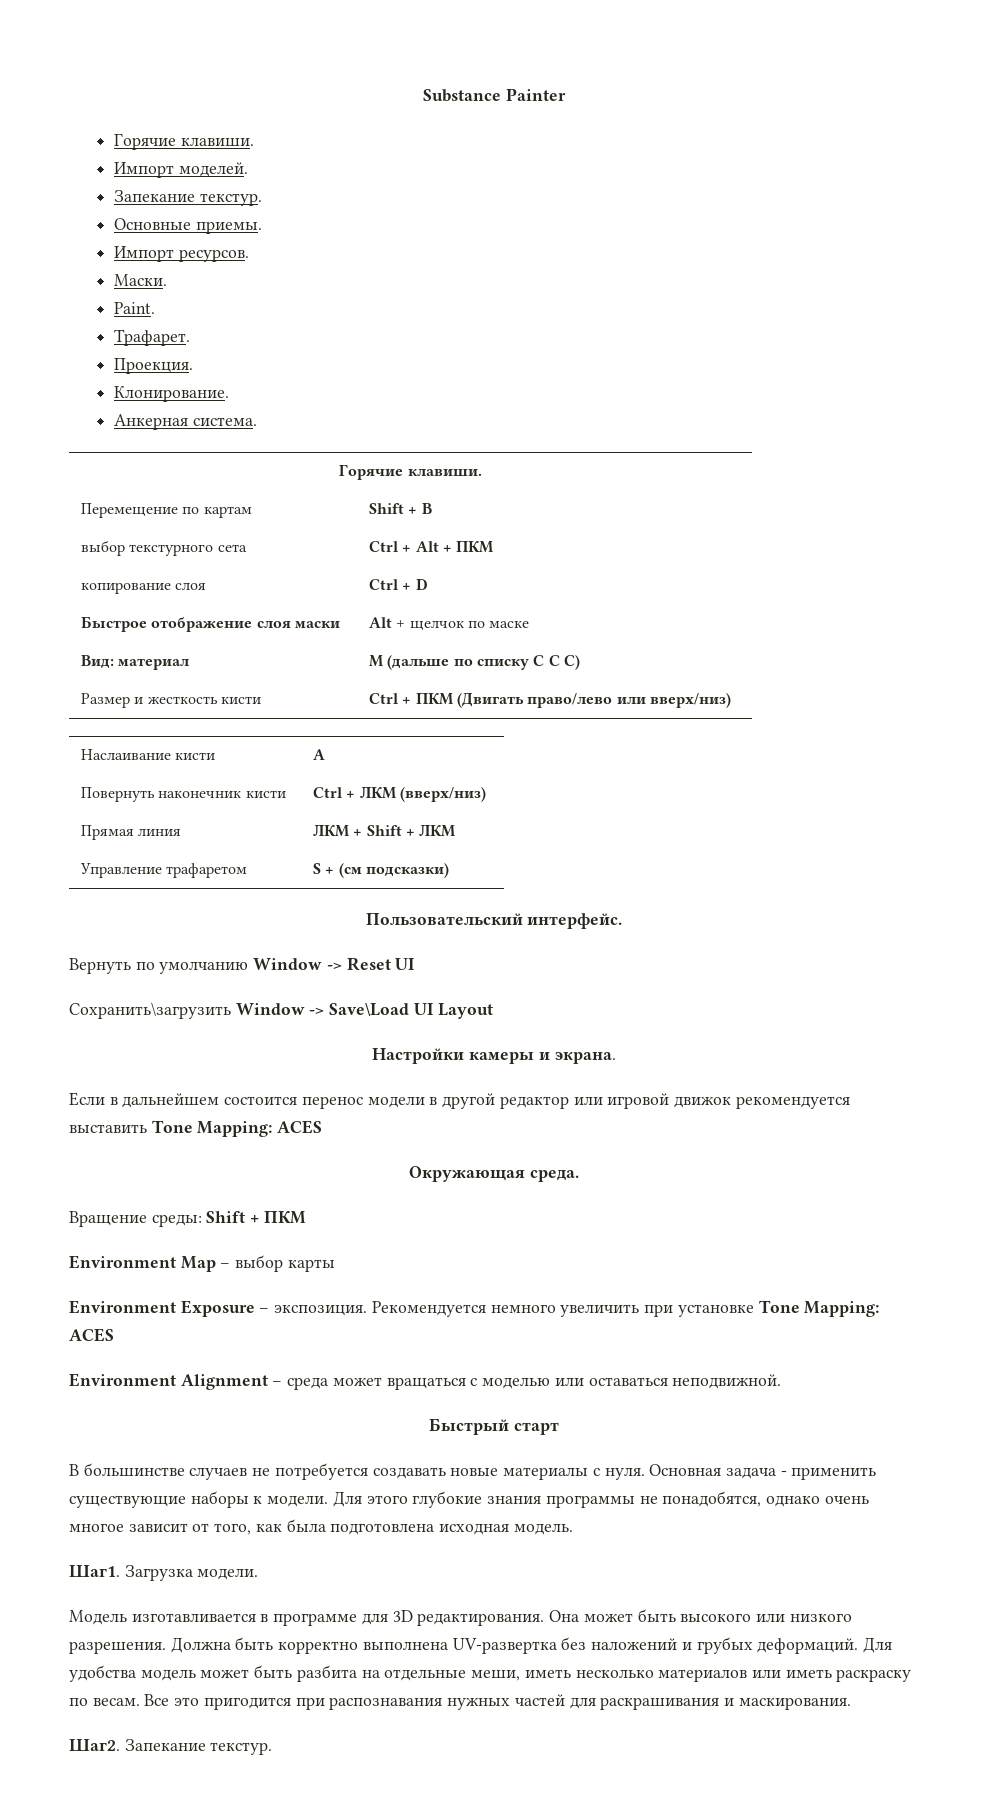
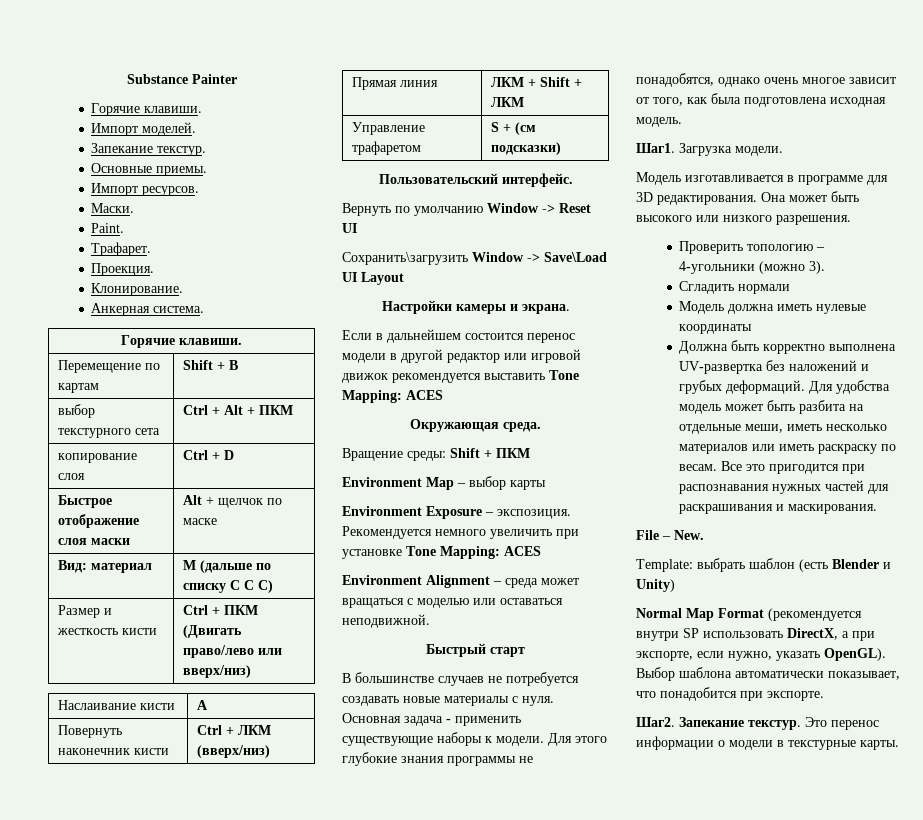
(166, 1647) none -> [679,241,826,254] [679,261,826,274] [679,281,791,294] [679,301,867,314] [679,324,753,334] // Проверить топологию – 4-угольники (можно 3). // Сгладить нормали // Модель должна иметь нулевые координаты //
[69,1739,273,1755] Шаг2. Запекание текстур. -> [636,530,704,540] [636,558,891,572] [636,579,675,592] [636,608,862,621] [636,628,875,641] [636,648,886,661] [636,667,900,681] [636,687,824,701] [636,717,879,730] [636,736,899,750] File – New. // Template: выбрать шаблон (есть Blender и Unity) // Normal Map Format (рекомендуется внутри SP использовать DirectX, а при экспорте, если нужно, указать OpenGL). Выбор шаблона автоматически показывает, что понадобится при экспорте. // Шаг2. Запекание текстур. Это перенос информации о модели в текстурные карты.

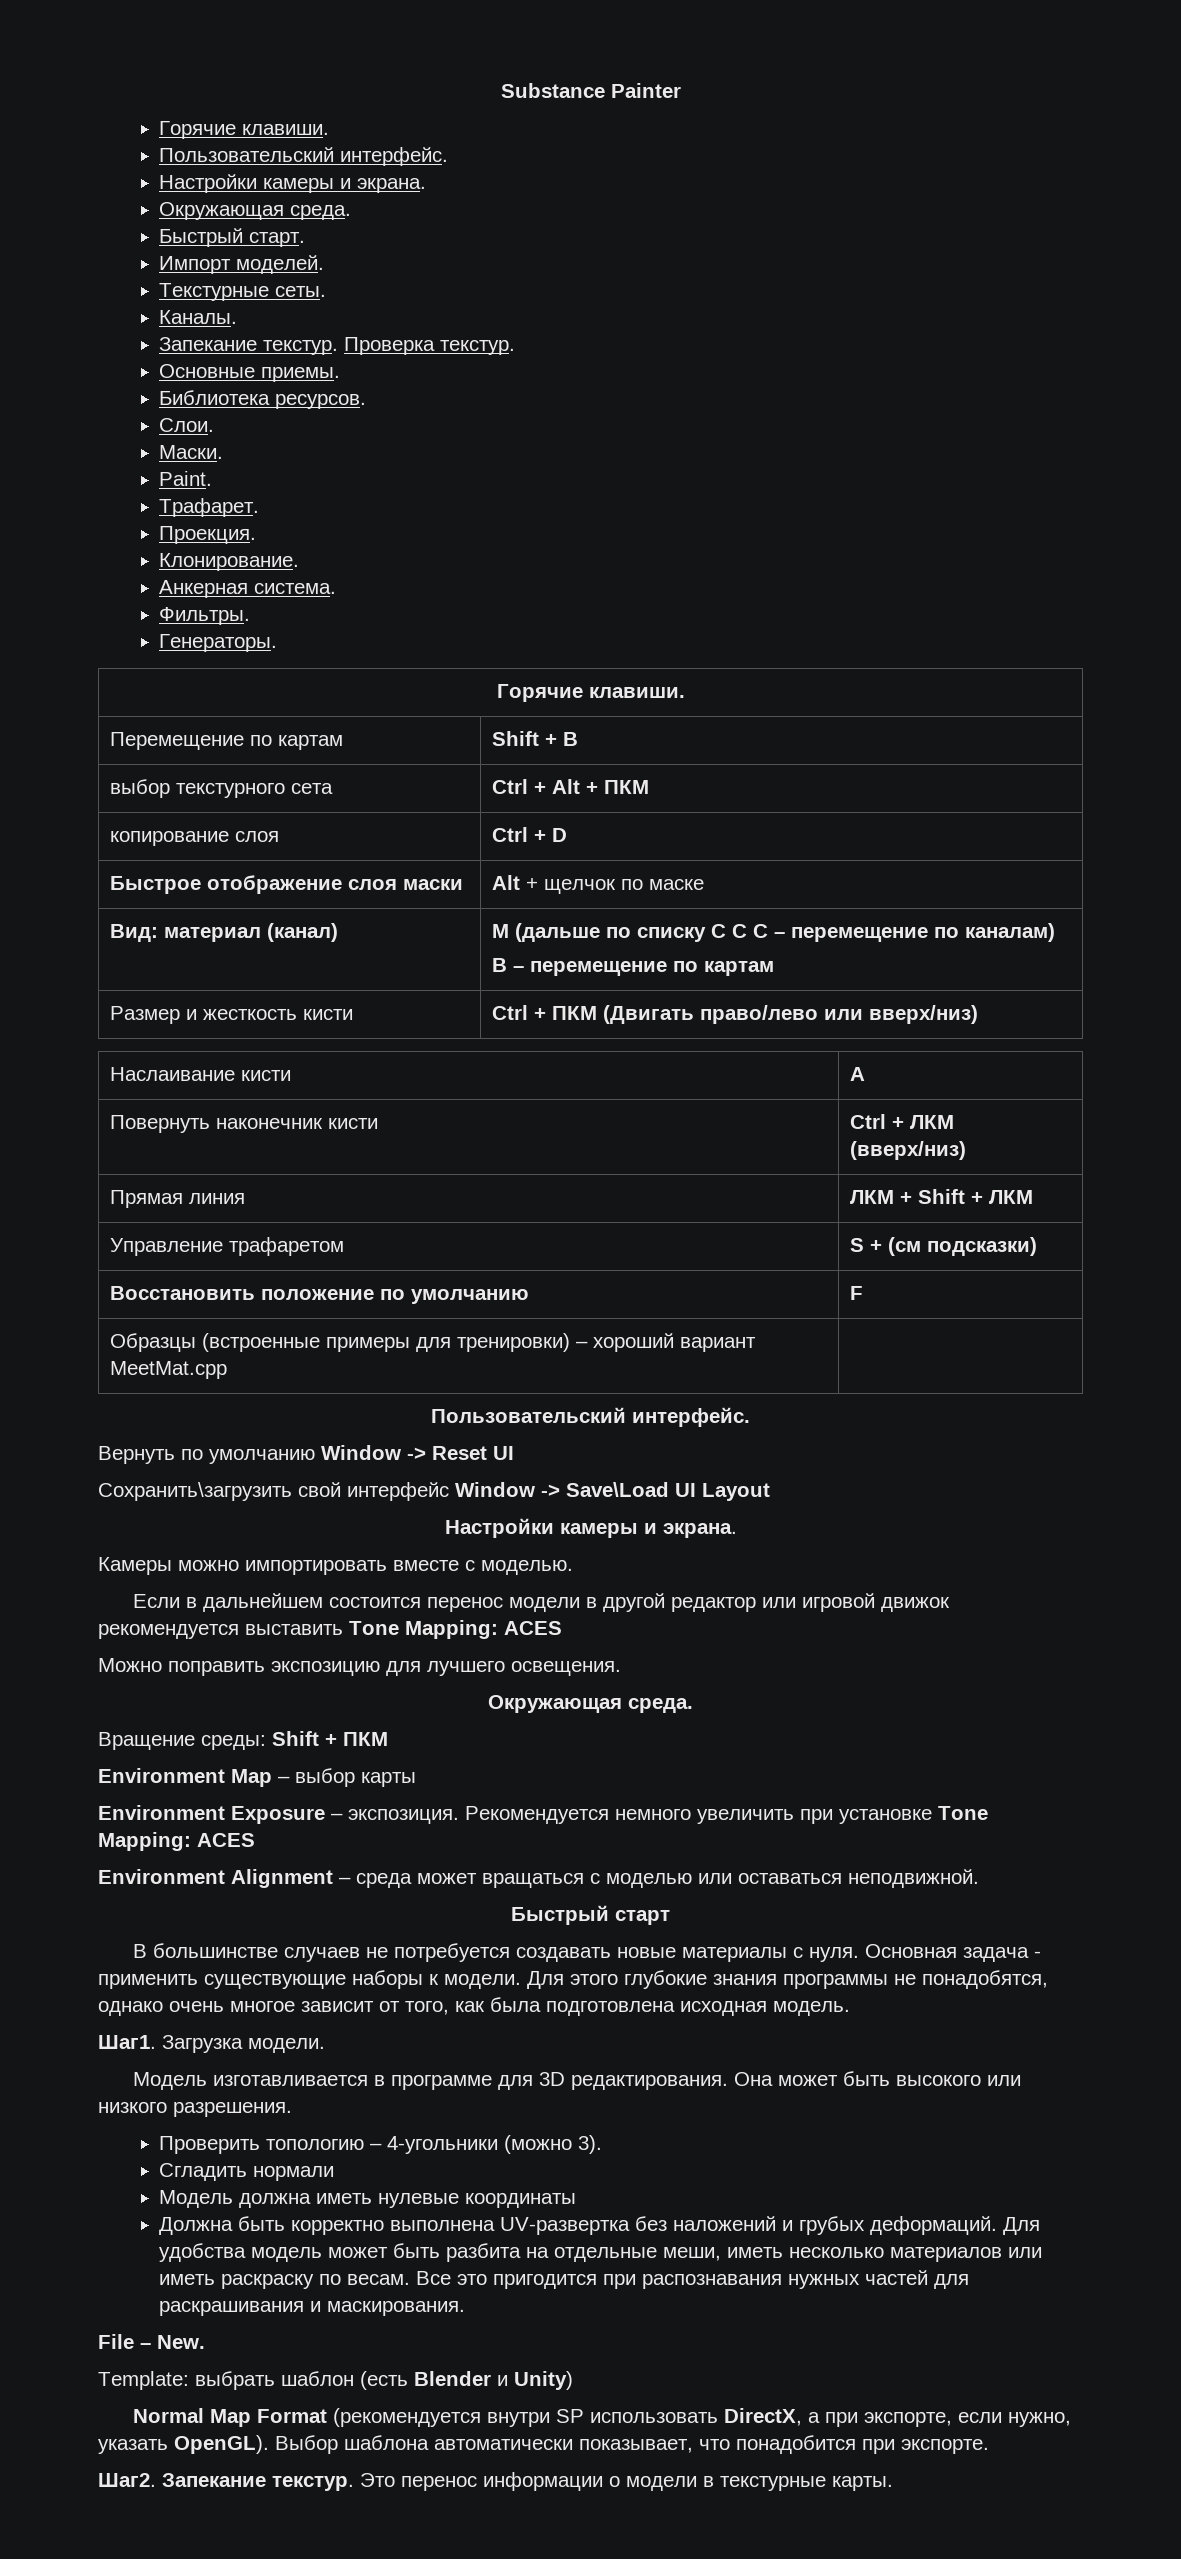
(203, 109) none -> [159,147,449,166] [159,174,427,193] [159,202,352,220] [159,228,306,247] // Пользовательский интерфейс. // Настройки камеры и экрана. // Окружающая среда. // Быстрый старт.
[91,143,207,156] // Запекание текстур. -> [159,283,327,301] [159,310,238,324] [159,337,516,355] // Текстурные сеты. // Каналы. // Запекание текстур. Проверка текстур.
[91,183,139,196] Импорт -> [159,390,271,405] Библиотека
(200, 191) none -> [159,418,215,432] // Слои.
(205, 309) none -> [159,607,251,625] [159,634,278,652] // Фильтры. // Генераторы.
(152, 568) none -> [266,923,338,942] (канал)
[257,580,273,593] C) -> [752,923,1055,942] [491,958,774,976] C – перемещение по каналам) // B – перемещение по картам
(561, 148) none -> [109,1286,529,1304] [849,1286,863,1300] [109,1333,756,1352] [109,1361,227,1379] // Восстановить положение по умолчанию | F // Образцы (встроенные примеры для тренировки) – хороший вариант MeetMat.cpp |
(468, 258) none -> [298,1482,449,1501] свой интерфейс
(570, 309) none -> [98,1557,573,1575] // Камеры можно импортировать вместе с моделью.
(443, 395) none -> [98,1658,621,1676] // Можно поправить экспозицию для лучшего освещения.

